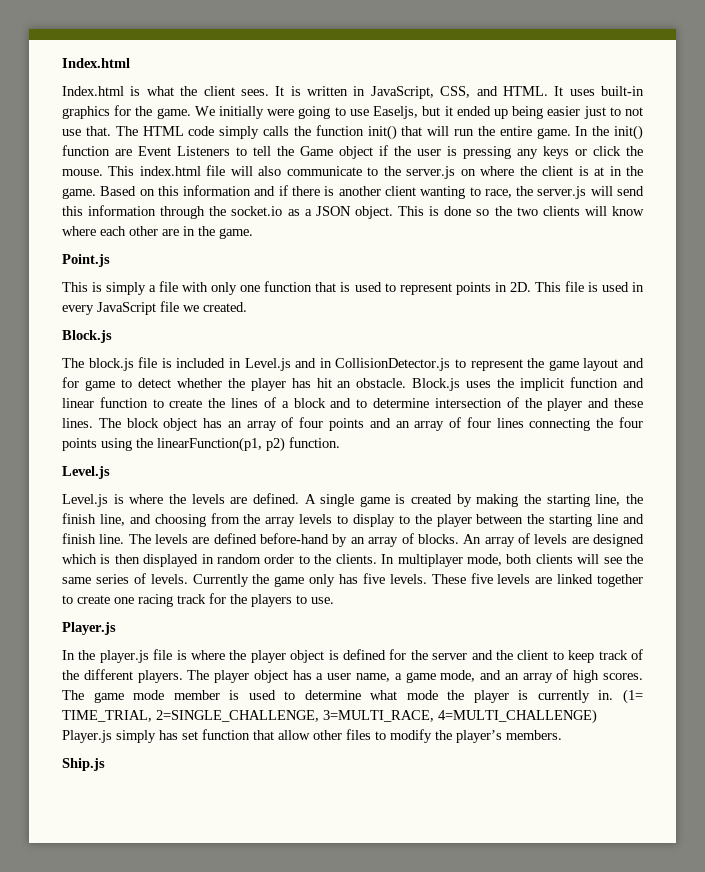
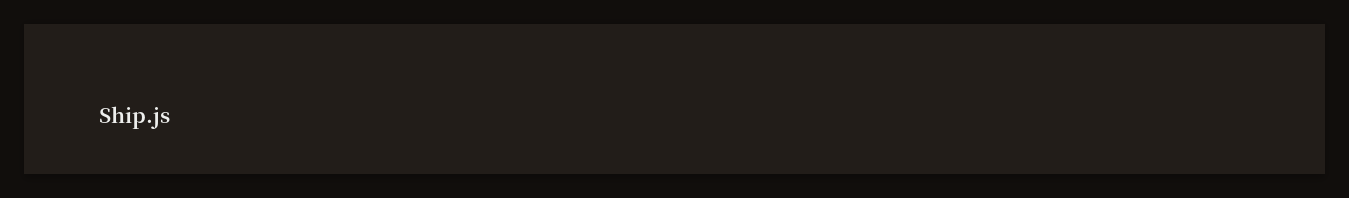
[62,58,130,68] [62,86,644,99] [62,105,644,119] [62,125,643,140] [62,145,643,159] [62,165,644,179] [62,185,644,199] [62,205,645,219] [62,226,253,239] [62,254,110,267] [62,281,644,295] [62,301,247,315] [62,330,112,343] [62,357,645,371] [62,377,644,391] [62,397,643,411] [62,417,643,431] [62,437,340,452] [62,466,110,479] [62,493,643,507] [62,513,644,527] [62,533,645,547] [62,554,643,567] [62,573,643,587] [62,593,334,607] [62,622,116,635] [62,649,643,663] [62,669,643,683] [62,689,644,704] [62,709,597,724] [62,729,562,743] Index.html // Index.html is what the client sees. It is written in JavaScript, CSS, and HTML. It uses built-in graphics for the game. We initially were going to use Easeljs, but it ended up being easier just to not use that. The HTML code simply calls the function init() that will run the entire game. In the init() function are Event Listeners to tell the Game object if the user is pressing any keys or click the mouse. This index.html file will also communicate to the server.js on where the client is at in the game. Based on this information and if there is another client wanting to race, the server.js will send this information through the socket.io as a JSON object. This is done so the two clients will know where each other are in the game. // Point.js // This is simply a file with only one function that is used to represent points in 2D. This file is used in every JavaScript file we created. // Block.js // The block.js file is included in Level.js and in CollisionDetector.js to represent the game layout and for game to detect whether the player has hit an obstacle. Block.js uses the implicit function and linear function to create the lines of a block and to determine intersection of the player and these lines. The block object has an array of four points and an array of four lines connecting the four points using the linearFunction(p1, p2) function. // Level.js // Level.js is where the levels are defined. A single game is created by making the starting line, the finish line, and choosing from the array levels to display to the player between the starting line and finish line. The levels are defined before-hand by an array of blocks. An array of levels are designed which is then displayed in random order to the clients. In multiplayer mode, both clients will see the same series of levels. Currently the game only has five levels. These five levels are linked together to create one racing track for the players to use. // Player.js // In the player.js file is where the player object is defined for the server and the client to keep track of the different players. The player object has a user name, a game mode, and an array of high scores. The game mode member is used to determine what mode the player is currently in. (1= TIME_TRIAL, 2=SINGLE_CHALLENGE, 3=MULTI_RACE, 4=MULTI_CHALLENGE) Player.js simply has set function that allow other files to modify the player’s members. // -> (99, 117) none

